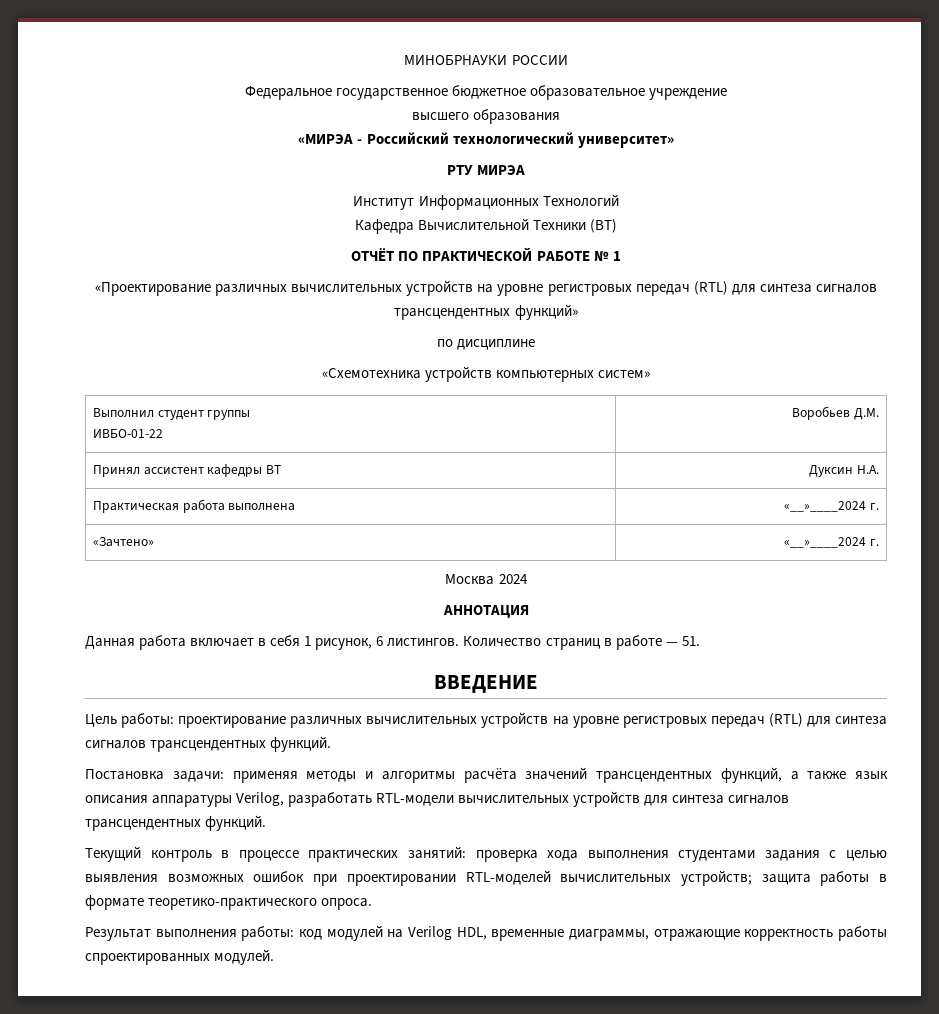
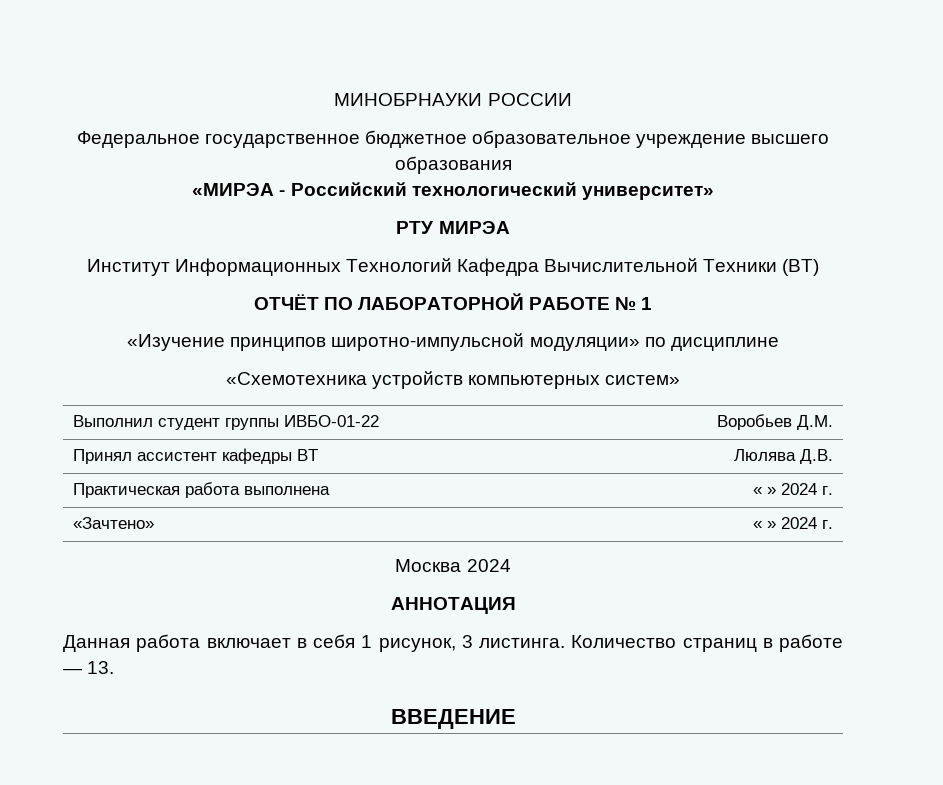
(728, 94) // -> (747, 141) none
(619, 200) // -> (452, 265) none
[422,248,533,261] ПРАКТИЧЕСКОЙ -> [357,293,524,310] ЛАБОРАТОРНОЙ
[95,280,877,296] [394,304,578,320] «Проектирование различных вычислительных устройств на уровне регистровых передач (RTL) для синтеза сигналов трансцендентных функций» // -> [127,333,640,351] «Изучение принципов широтно-импульсной модуляции»
(251, 415) // -> (280, 424) none
[809,465,880,477] Дуксин Н.А. -> [733,449,833,464] Люлява Д.В.
[784,501,867,512] «__»____2024 -> [752,483,817,495] « » 2024
[784,537,867,548] «__»____2024 -> [752,517,817,529] « » 2024
[376,636,460,647] 6 листингов. -> [461,635,565,648] 3 листинга.
[681,636,700,646] 51. -> [87,661,115,674] 13.
[85,712,888,728] [85,736,332,752] [85,767,888,783] [85,791,790,807] [85,815,267,831] [85,846,888,862] [85,870,888,886] [85,895,373,910] [85,925,887,941] [85,949,275,965] // Цель работы: проектирование различных вычислительных устройств на уровне регистровых передач (RTL) для синтеза сигналов трансцендентных функций. // Постановка задачи: применяя методы и алгоритмы расчёта значений трансцендентных функций, а также язык описания аппаратуры Verilog, разработать RTL-модели вычислительных устройств для синтеза сигналов трансцендентных функций. // Текущий контроль в процессе практических занятий: проверка хода выполнения студентами задания с целью выявления возможных ошибок при проектировании RTL-моделей вычислительных устройств; защита работы в формате теоретико-практического опроса. // Результат выполнения работы: код модулей на Verilog HDL, временные диаграммы, отражающие корректность работы спроектированных модулей. -> (516, 719) none

